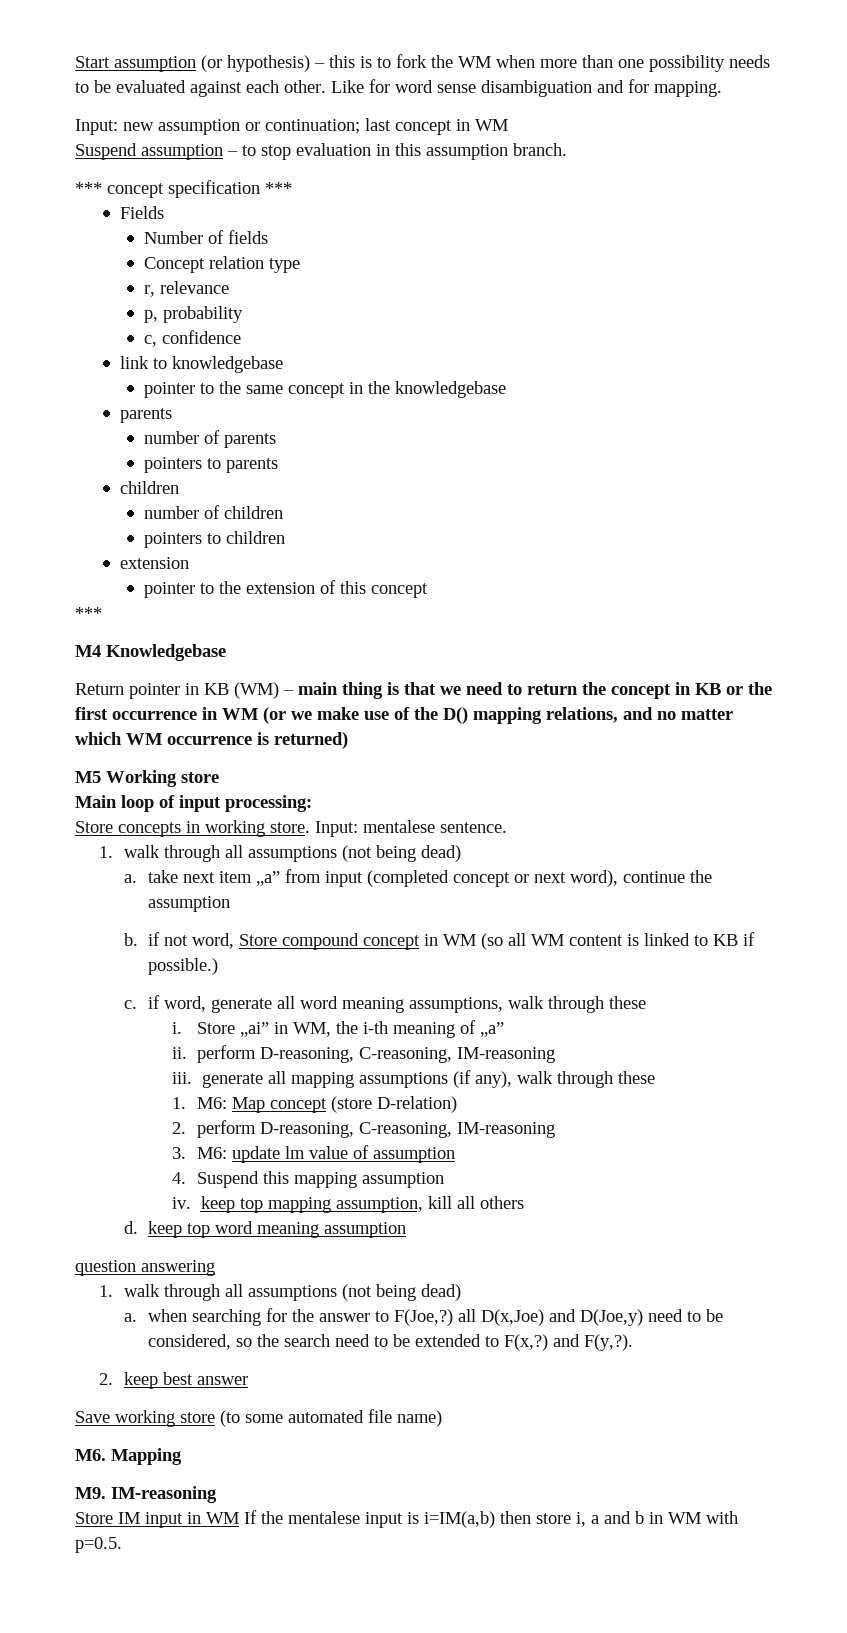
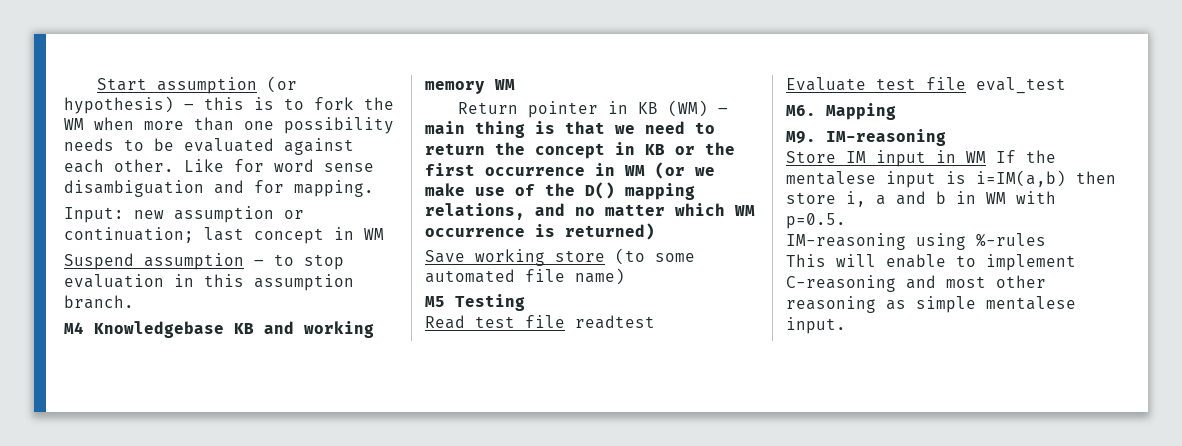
[75,180,292,198] [119,206,164,219] [143,230,268,244] [143,256,300,273] [143,281,229,297] [143,306,243,323] [143,330,241,347] [119,356,283,373] [143,381,506,398] [119,408,172,423] [143,430,276,448] [143,457,278,473] [119,481,179,494] [143,505,283,519] [143,531,285,548] [119,557,189,569] [143,580,428,598] [75,607,102,619] [75,644,226,661] *** concept specification *** // Fields // Number of fields // Concept relation type // r, relevance // p, probability // c, confidence // link to knowledgebase // pointer to the same concept in the knowledgebase // parents // number of parents // pointers to parents // children // number of children // pointers to children // extension // pointer to the extension of this concept // *** // M4 Knowledgebase -> [64,321,374,338] [425,79,515,94] M4 Knowledgebase KB and working memory WM
[75,770,219,787] [75,795,312,812] [75,820,507,837] [99,845,461,862] [123,869,712,887] [147,896,230,912] [123,932,755,950] [147,958,218,975] [123,995,646,1013] [172,1020,504,1038] [172,1045,555,1063] [172,1070,655,1088] [172,1096,457,1113] [172,1120,555,1138] [172,1145,455,1163] [172,1171,444,1188] [172,1196,524,1213] [123,1221,406,1238] [75,1260,215,1276] [99,1284,461,1301] [123,1308,723,1326] [147,1334,633,1351] [99,1372,248,1389] // M5 Working store // Main loop of input processing: // Store concepts in working store. Input: mentalese sentence. // 1. walk through all assumptions (not being dead) // a. take next item „a” from input (completed concept or next word), continue the assumption // b. if not word, Store compound concept in WM (so all WM content is linked to KB if possible.) // c. if word, generate all word meaning assumptions, walk through these // i. Store „ai” in WM, the i-th meaning of „a” // ii. perform D-reasoning, C-reasoning, IM-reasoning // iii. generate all mapping assumptions (if any), walk through these // 1. M6: Map concept (store D-relation) // 2. perform D-reasoning, C-reasoning, IM-reasoning // 3. M6: update lm value of assumption // 4. Suspend this mapping assumption // iv. keep top mapping assumption, kill all others // d. keep top word meaning assumption // question answering // 1. walk through all assumptions (not being dead) // a. when searching for the answer to F(Joe,?) all D(x,Joe) and D(Joe,y) need to be considered, so the search need to be extended to F(x,?) and F(y,?). // 2. keep best answer -> (655, 231) none
(442, 1418) none -> [425,294,525,311] [425,315,655,329] [786,77,1066,94] // M5 Testing // Read test file readtest // Evaluate test file eval_test
(122, 1545) none -> [786,233,1046,250] [786,254,1076,271] [786,275,1046,292] [786,296,1076,313] [786,317,846,334] // IM-reasoning using %-rules // This will enable to implement C-reasoning and most other reasoning as simple mentalese input.

